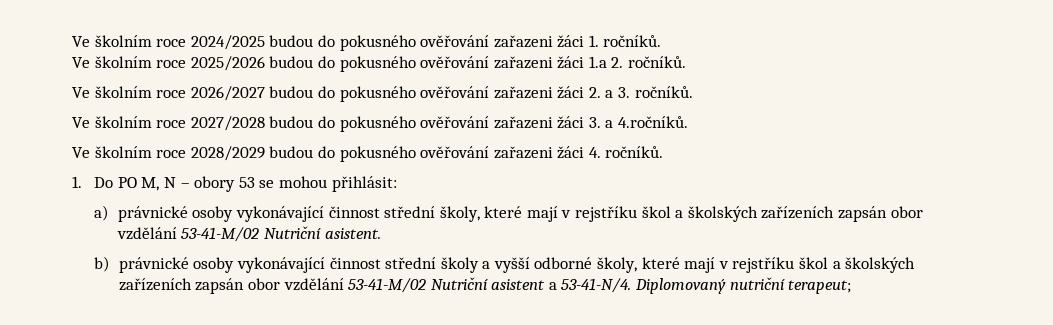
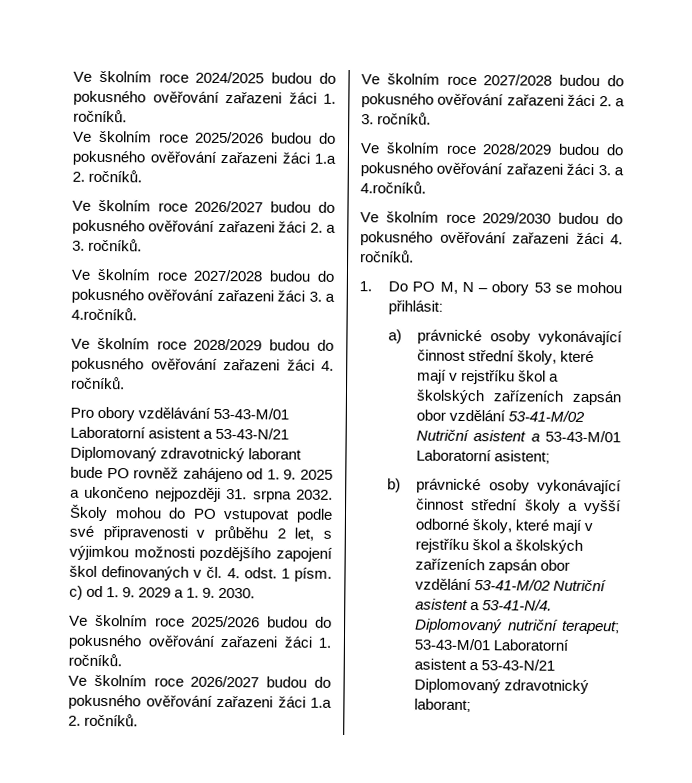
(664, 152) none -> [70,406,290,422] [70,426,290,440] [70,446,303,463] [70,466,333,483] [70,486,333,503] [69,504,333,523] [69,525,332,542] [69,545,333,562] [69,565,332,582] [69,585,256,600] [69,614,332,628] [68,634,331,650] [68,653,122,667] [68,674,331,688] [68,694,332,710] [68,713,139,727] [361,73,624,87] [361,93,625,108] [361,112,432,125] [360,142,624,156] [360,162,624,177] [360,181,426,194] [360,211,623,225] [360,231,623,246] [360,250,414,263] // Pro obory vzdělávání 53-43-M/01 Laboratorní asistent a 53-43-N/21 Diplomovaný zdravotnický laborant bude PO rovněž zahájeno od 1. 9. 2025 a ukončeno nejpozději 31. srpna 2032. Školy mohou do PO vstupovat podle své připravenosti v průběhu 2 let, s výjimkou možnosti pozdějšího zapojení škol definovaných v čl. 4. odst. 1 písm. c) od 1. 9. 2029 a 1. 9. 2030. // Ve školním roce 2025/2026 budou do pokusného ověřování zařazeni žáci 1. ročníků. // Ve školním roce 2026/2027 budou do pokusného ověřování zařazeni žáci 1.a 2. ročníků. // Ve školním roce 2027/2028 budou do pokusného ověřování zařazeni žáci 2. a 3. ročníků. // Ve školním roce 2028/2029 budou do pokusného ověřování zařazeni žáci 3. a 4.ročníků. // Ve školním roce 2029/2030 budou do pokusného ověřování zařazeni žáci 4. ročníků.
[324,228,381,239] asistent. -> [473,430,621,443] [416,449,551,464] asistent a 53-43-M/01 Laboratorní asistent;
(852, 287) none -> [414,638,570,651] [414,658,556,671] [414,678,590,695] [414,698,472,713] 53-43-M/01 Laboratorní asistent a 53-43-N/21 Diplomovaný zdravotnický laborant;

